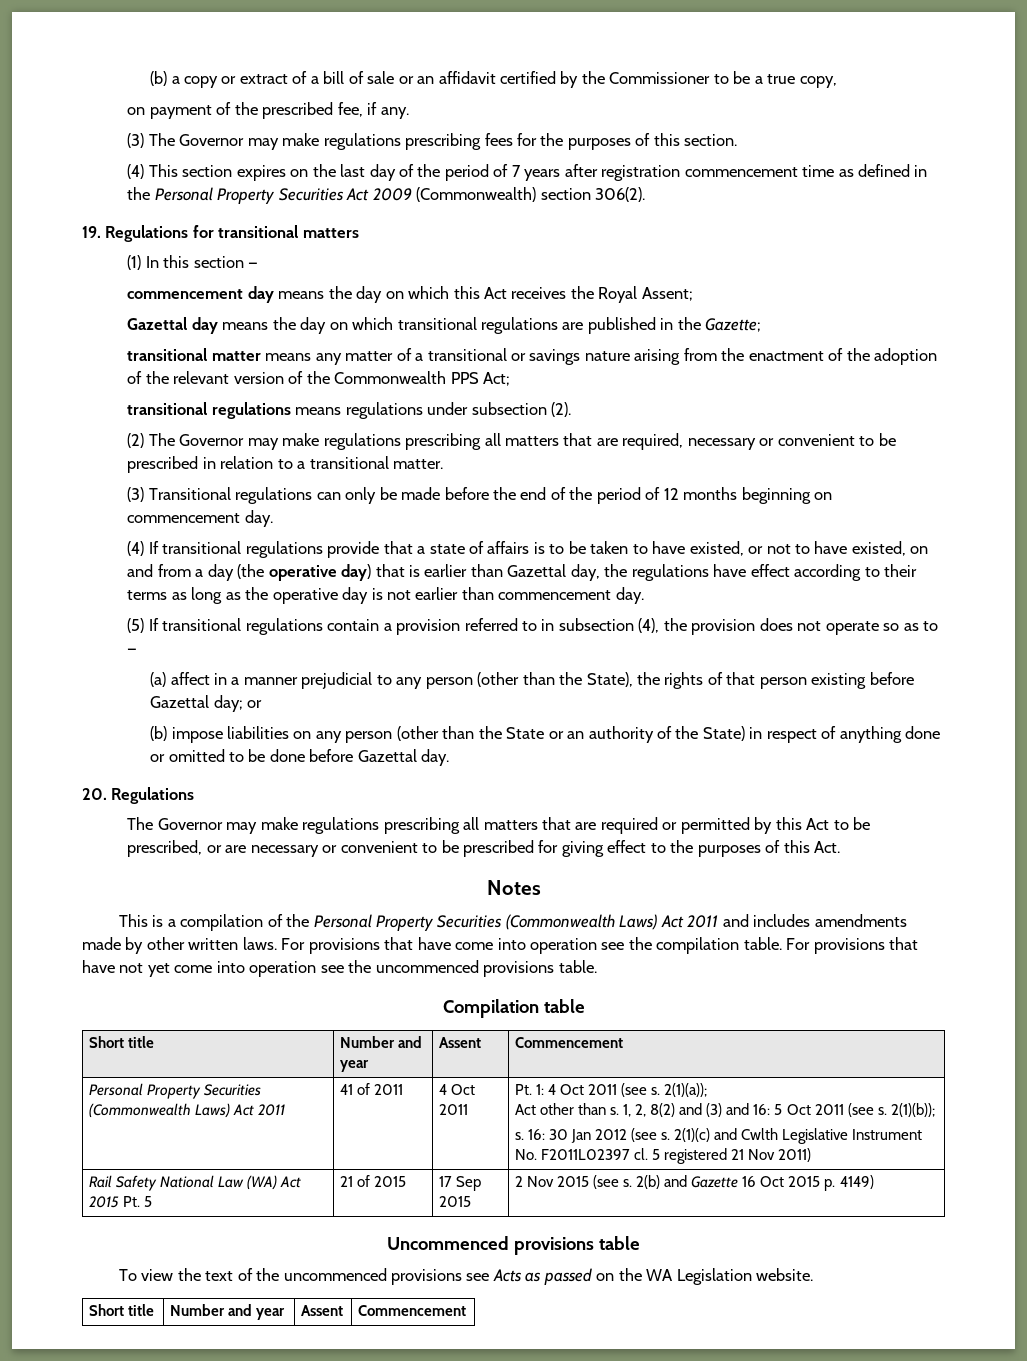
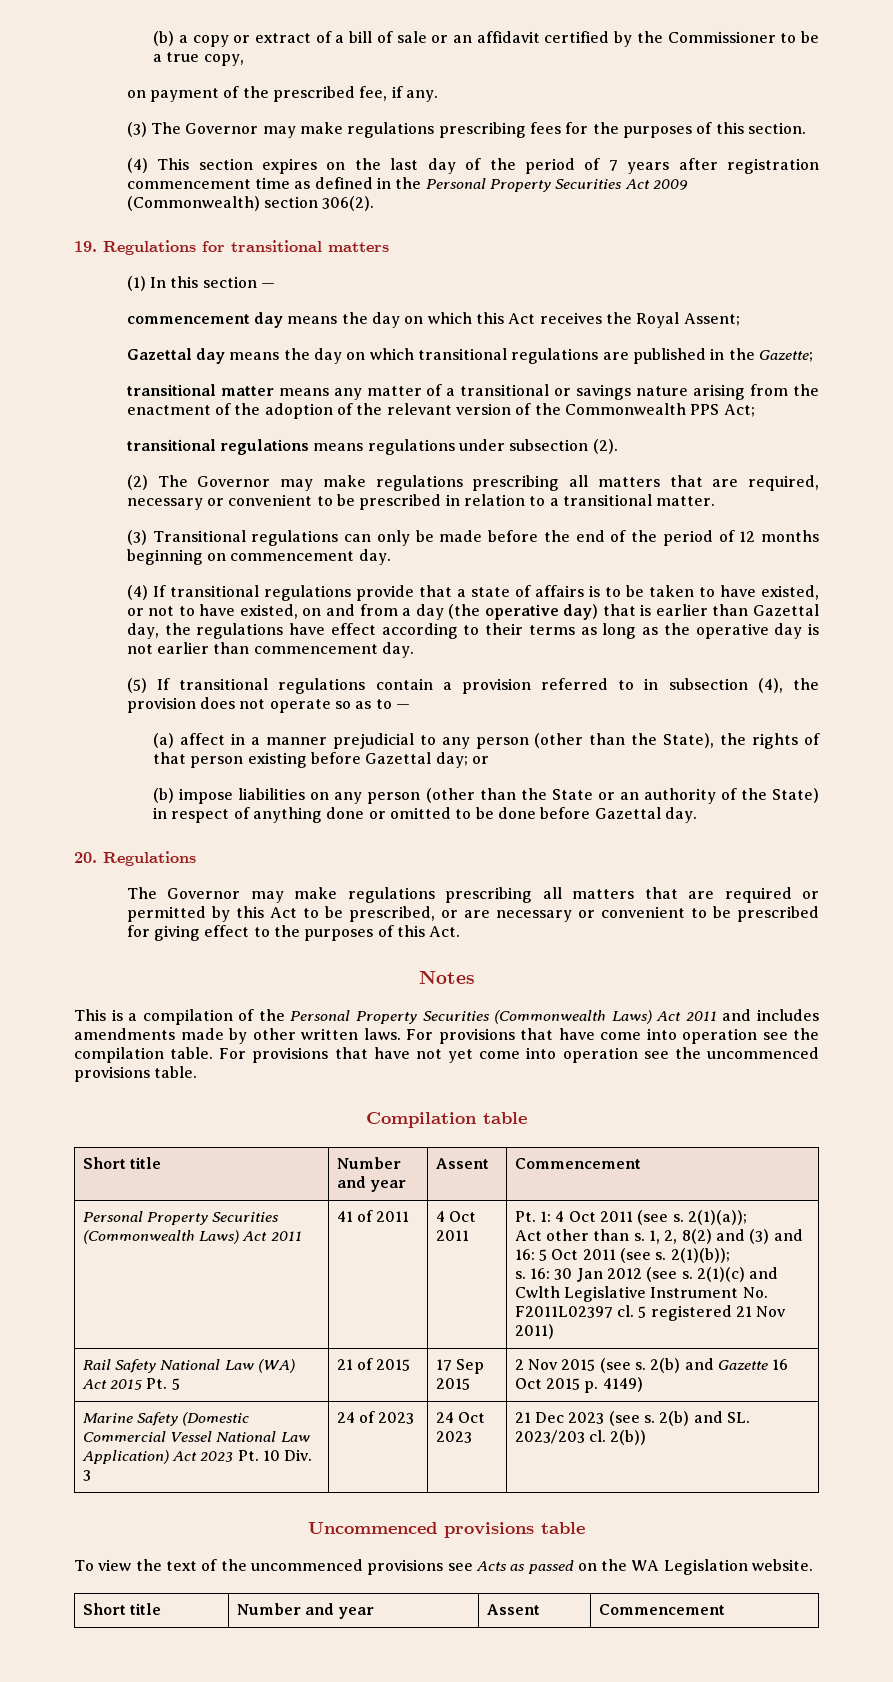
(874, 1182) none -> [82,1412,250,1426] [82,1431,310,1442] [81,1449,313,1464] [82,1470,91,1481] [336,1411,415,1424] [435,1412,486,1423] [435,1431,472,1443] [514,1411,751,1426] [514,1430,647,1445] // Marine Safety (Domestic Commercial Vessel National Law Application) Act 2023 Pt. 10 Div. 3 | 24 of 2023 | 24 Oct 2023 | 21 Dec 2023 (see s. 2(b) and SL. 2023/203 cl. 2(b))

